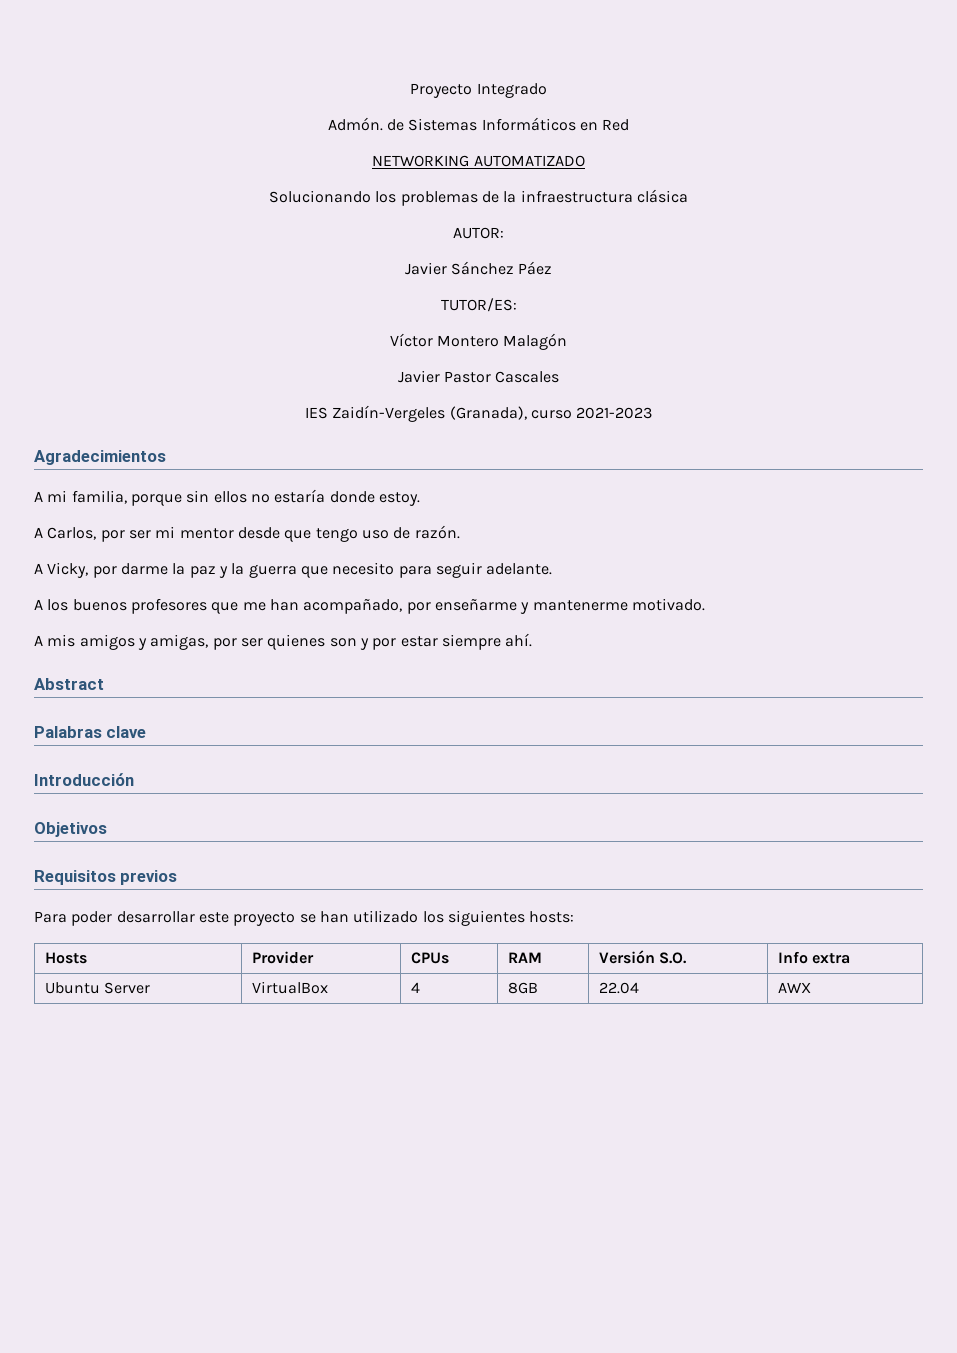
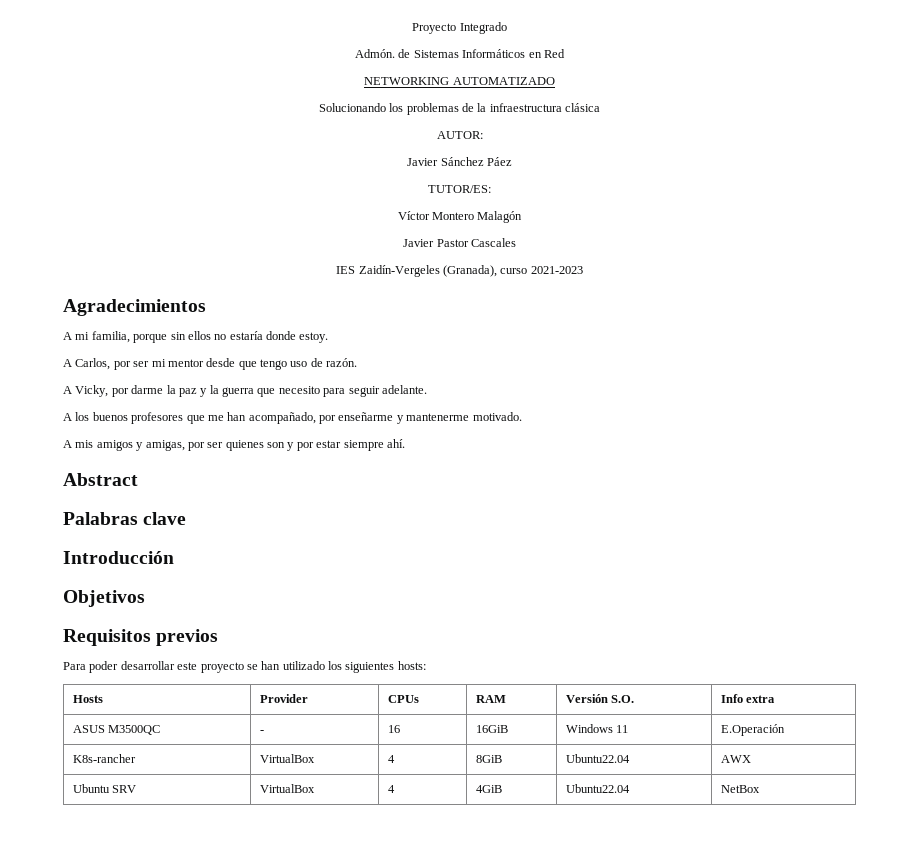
[44,982,151,994] [251,981,328,994] [410,982,420,993] [507,982,538,994] [598,982,639,994] Ubuntu Server | VirtualBox | 4 | 8GB | 22.04 -> [72,725,161,735] [259,730,264,733] [387,725,400,733] [475,725,508,733] [565,724,629,733] [720,724,785,736] [72,754,136,763] [259,754,315,763] [387,755,395,763] [475,755,502,763] [565,754,630,763] ASUS M3500QC | - | 16 | 16GiB | Windows 11 | E.Operación // K8s-rancher | VirtualBox | 4 | 8GiB | Ubuntu22.04
(811, 987) none -> [72,784,137,793] [259,784,315,793] [387,785,395,793] [475,785,502,793] [565,784,630,793] [720,785,760,793] // Ubuntu SRV | VirtualBox | 4 | 4GiB | Ubuntu22.04 | NetBox

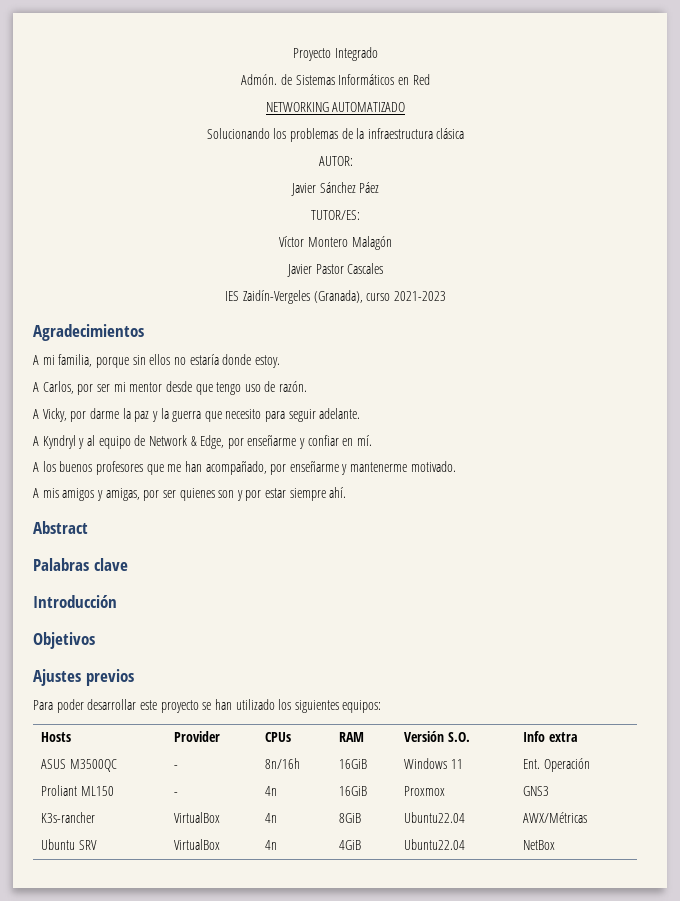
(427, 389) none -> [33,434,373,449] // A Kyndryl y al equipo de Network & Edge, por enseñarme y confiar en mí.
[63,629,151,646] Requisitos -> [33,669,81,686] Ajustes
[397,661,426,670] hosts: -> [342,700,382,713] equipos:
[387,725,400,733] 16 -> [265,758,301,769] 8n/16h
[720,724,785,736] [72,754,136,763] [259,754,315,763] [387,755,395,763] E.Operación // K8s-rancher | VirtualBox | 4 -> [523,758,590,772] [41,785,114,796] [174,792,179,796] [265,786,278,796] [339,786,368,796] [404,786,446,796] [523,786,550,796] [41,812,96,823] [174,812,221,823] [265,813,278,823] Ent. Operación // Proliant ML150 | - | 4n | 16GiB | Proxmox | GNS3 // K3s-rancher | VirtualBox | 4n
[720,755,751,763] AWX -> [523,812,588,823] AWX/Métricas
[387,785,395,793] 4 -> [265,840,278,850] 4n

